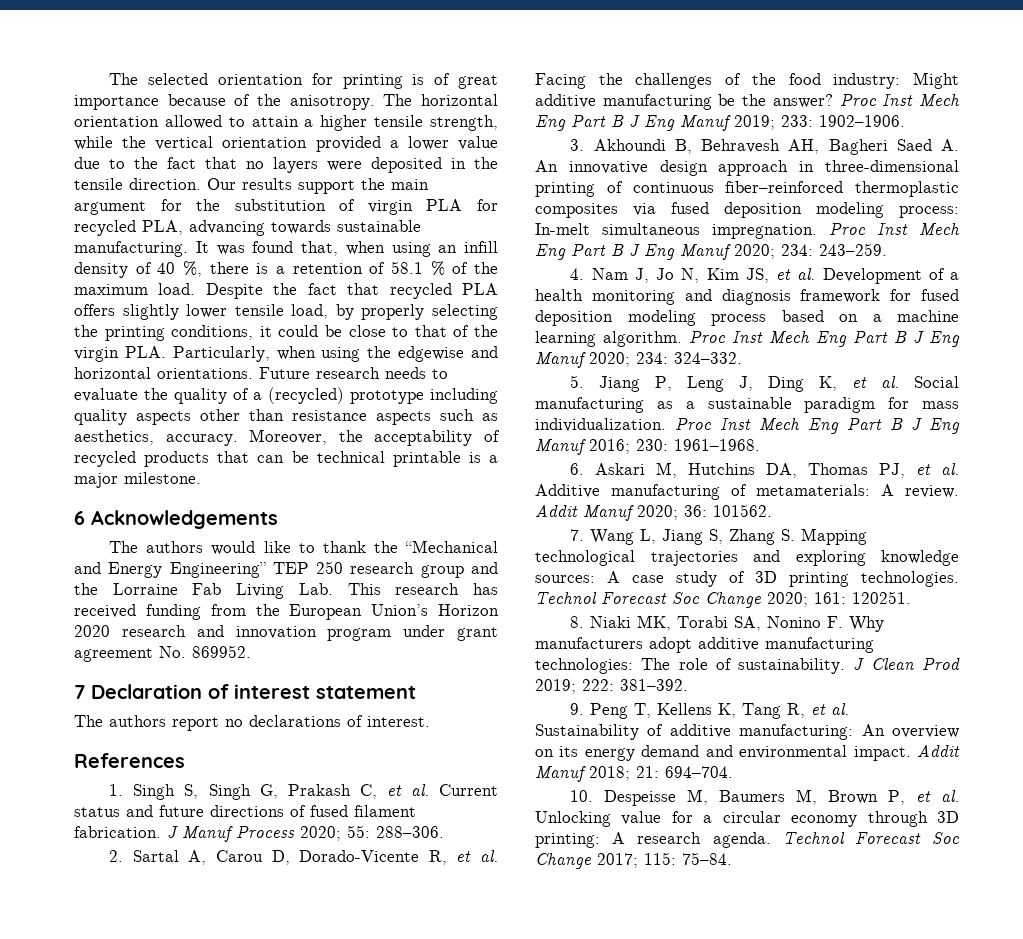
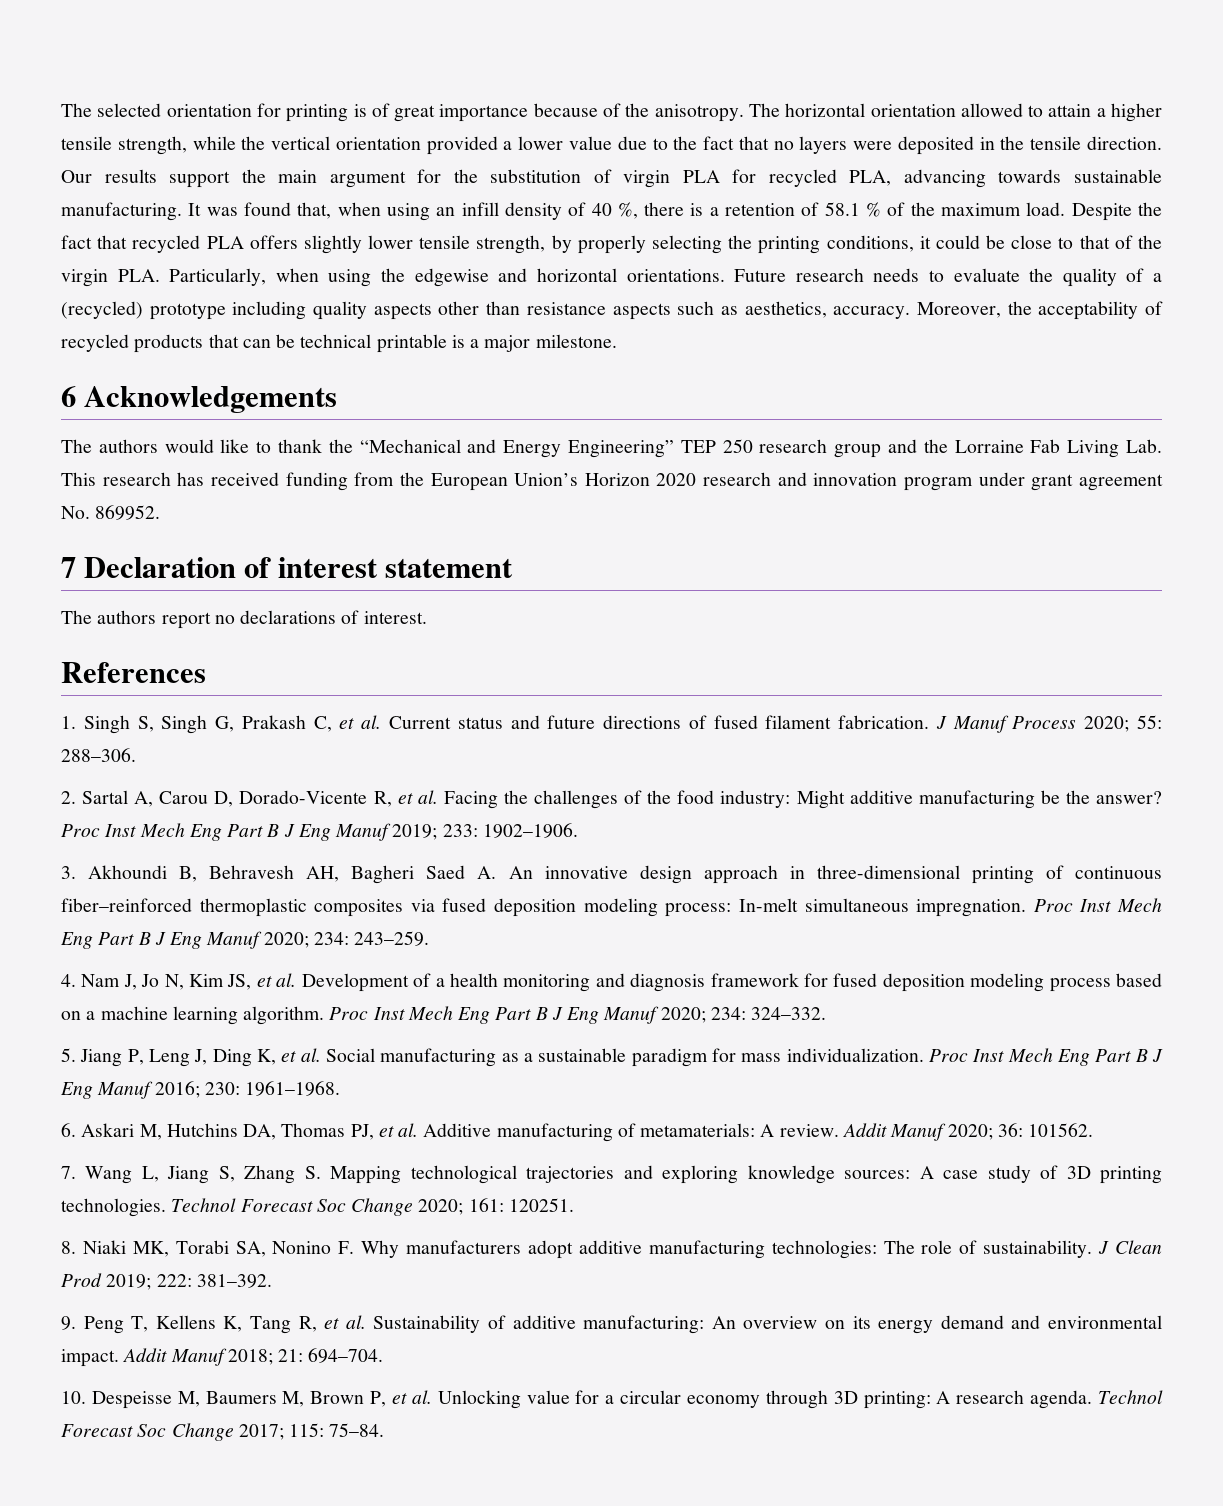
[291,304,329,319] load, -> [476,235,546,254] strength,

